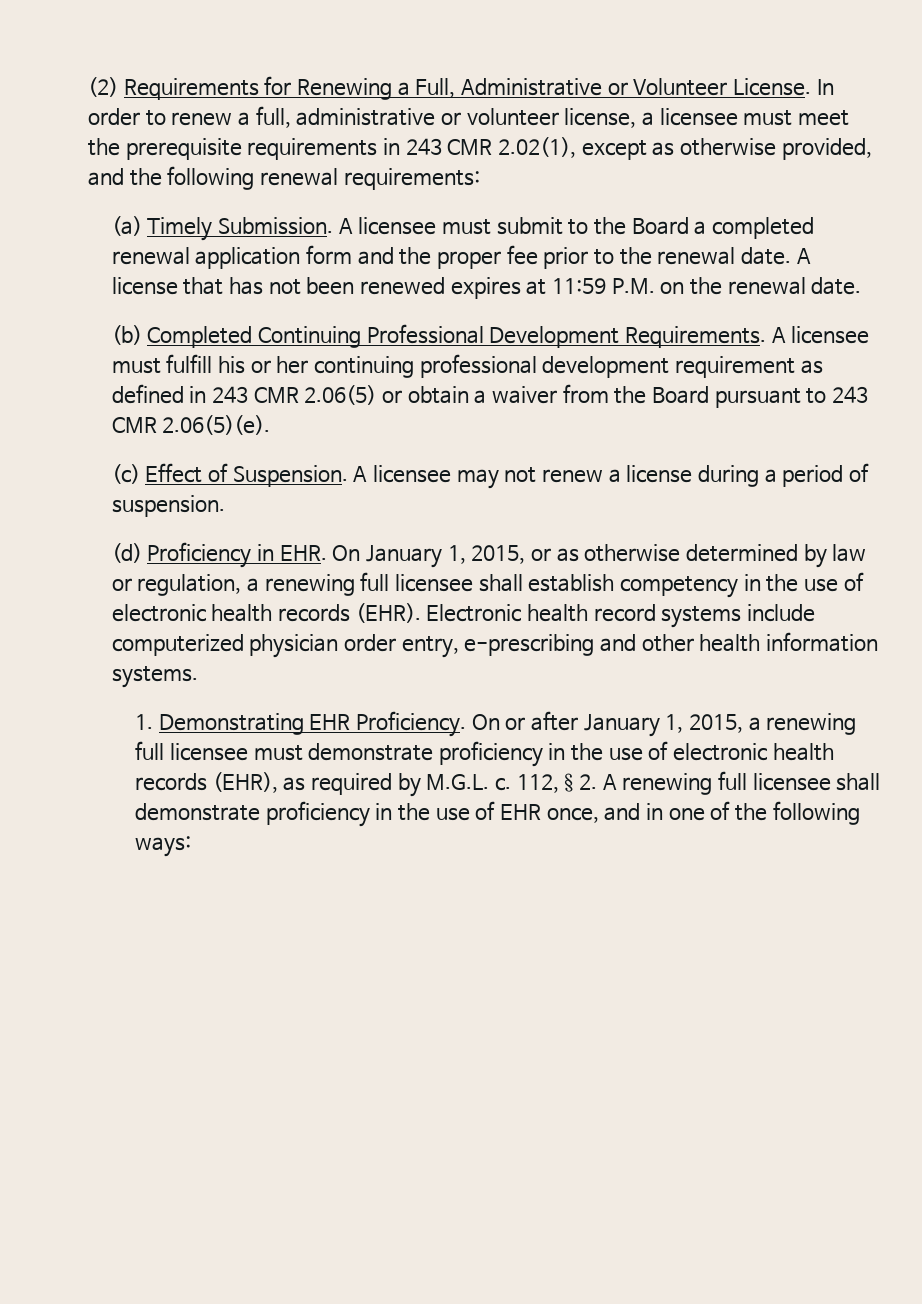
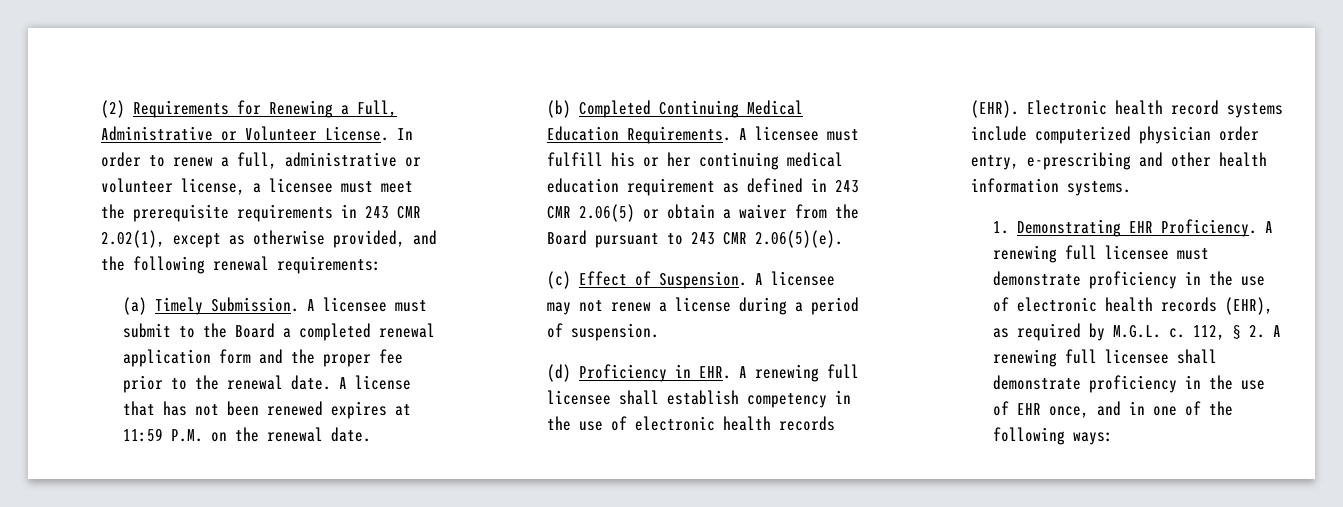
[366,324,620,348] Professional Development -> [747,100,804,115] [547,126,620,141] Medical Education
[419,354,670,378] professional development -> [787,152,844,167] [547,178,620,193] medical education
[332,544,867,568] [111,574,259,596] On January 1, 2015, or as otherwise determined by law or regulation, a -> [739,366,748,378] A
[471,711,761,737] On or after January 1, 2015, a -> [1265,221,1274,233] A

